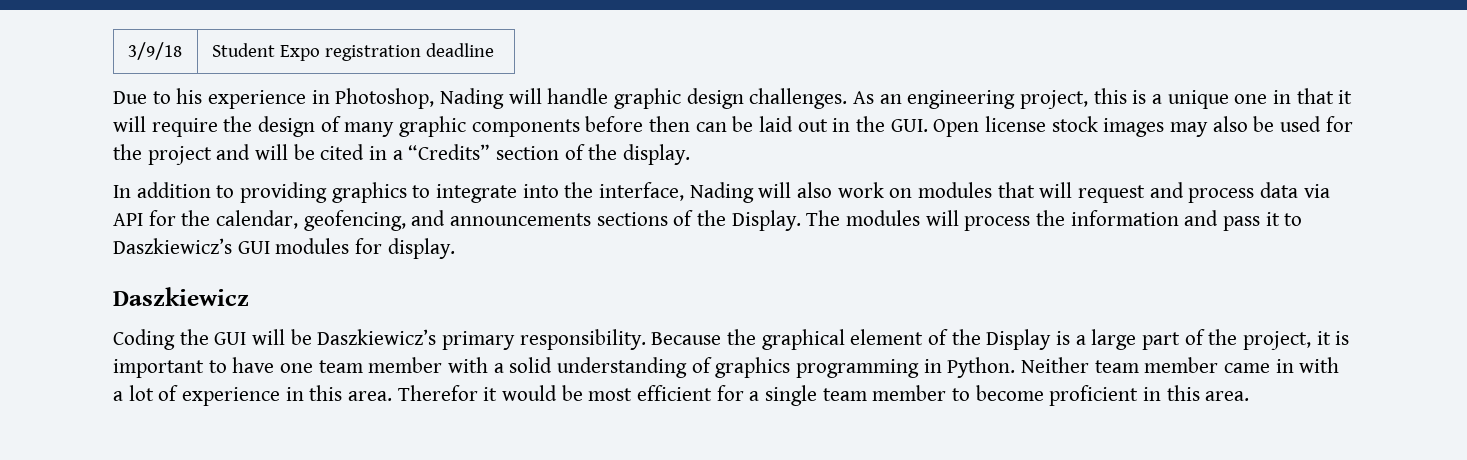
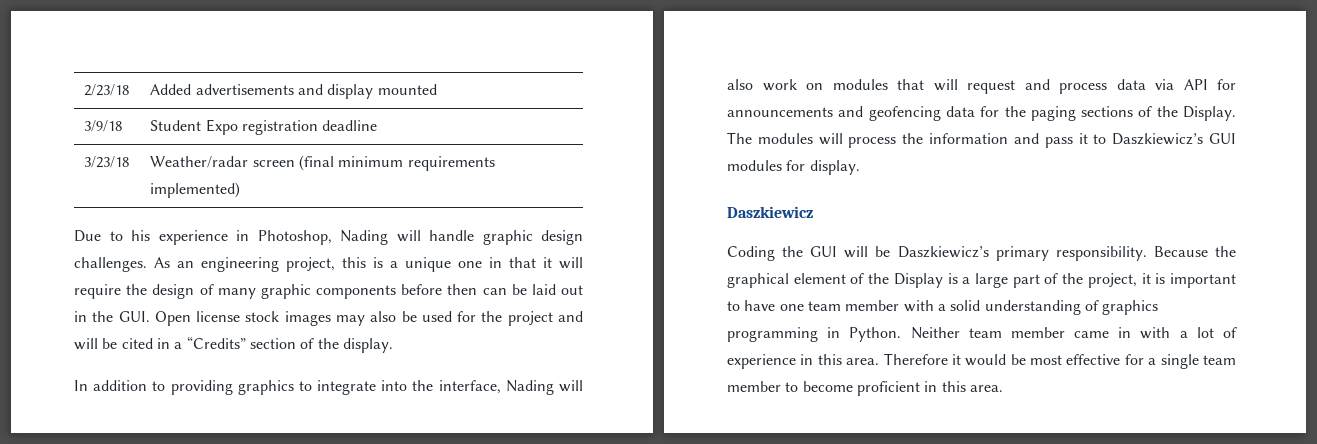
(127, 51) none -> [84,84,130,96] [150,84,437,99] 2/23/18 | Added advertisements and display mounted //
(494, 50) none -> [84,156,130,168] [150,155,495,171] [150,182,241,198] // 3/23/18 | Weather/radar screen (final minimum requirements implemented)
[181,210,592,231] the calendar, geofencing, and announcements -> [727,106,1076,121] announcements and geofencing data for the paging
[397,385,478,401] Therefor -> [883,353,948,365] Therefore
[637,385,713,401] efficient -> [1066,354,1121,365] effective

